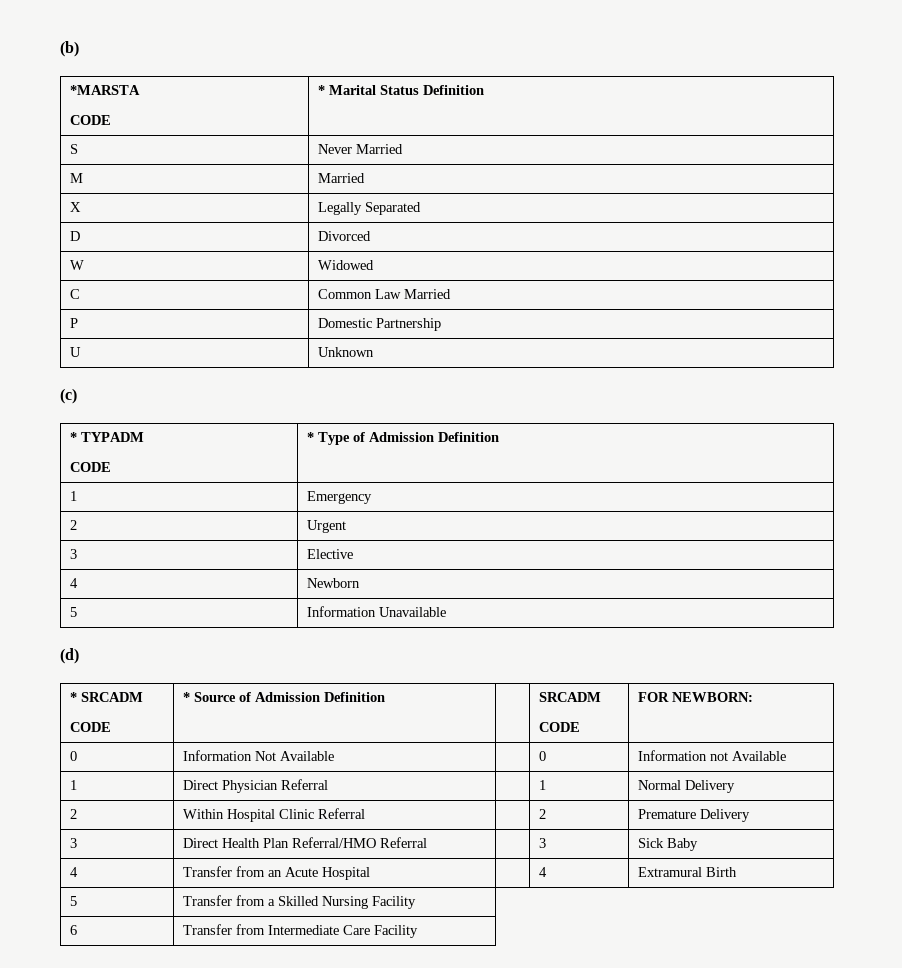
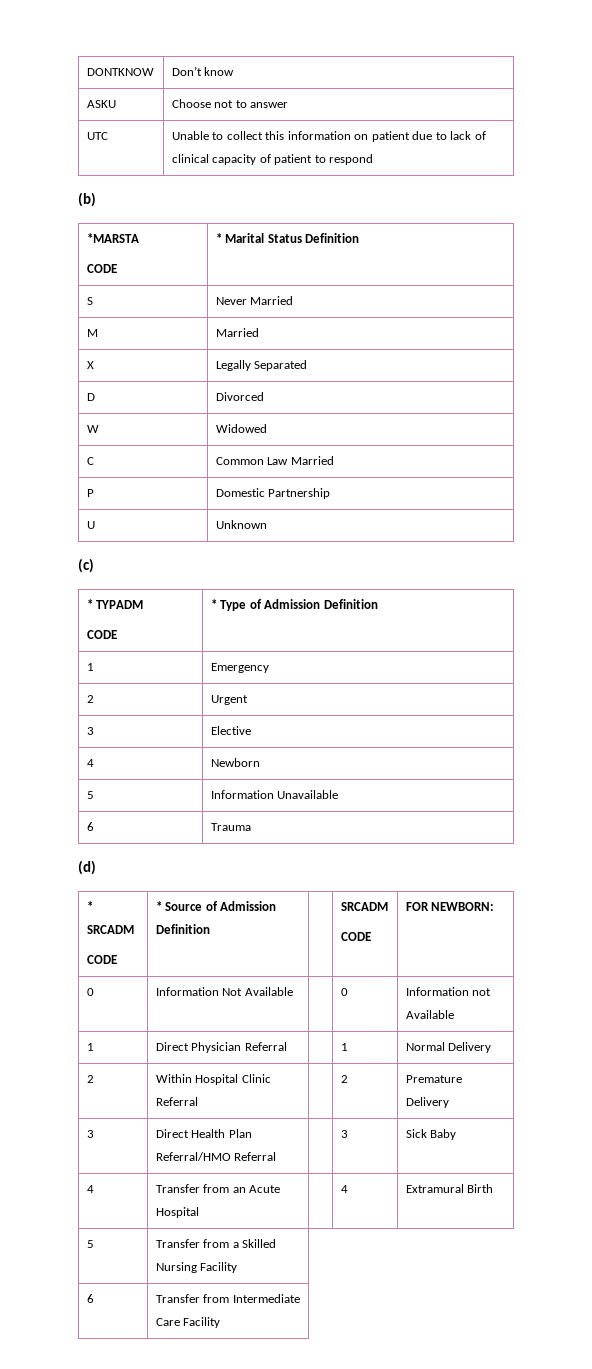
(60, 49) none -> [86,68,154,76] [171,66,235,76] [86,100,116,108] [171,99,289,108] [86,132,108,140] [171,131,486,142] [171,154,374,165] DONTKNOW | Don’t know // ASKU | Choose not to answer // UTC | Unable to collect this information on patient due to lack of clinical capacity of patient to respond //
(447, 612) none -> [86,822,94,831] [210,823,251,831] // 6 | Trauma

